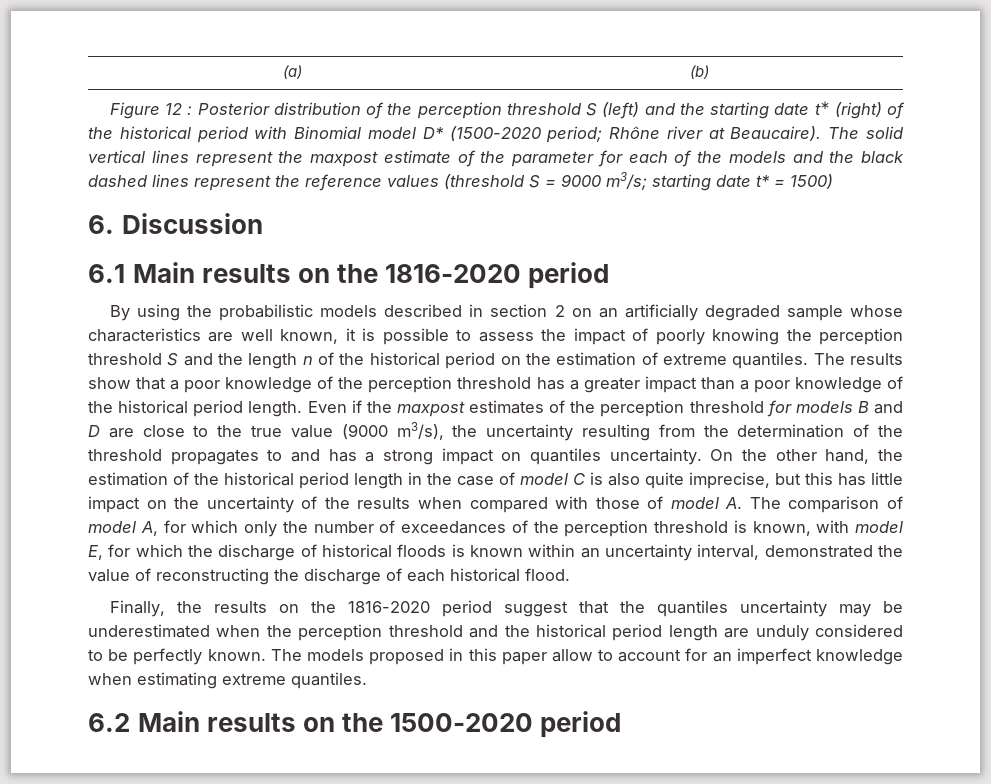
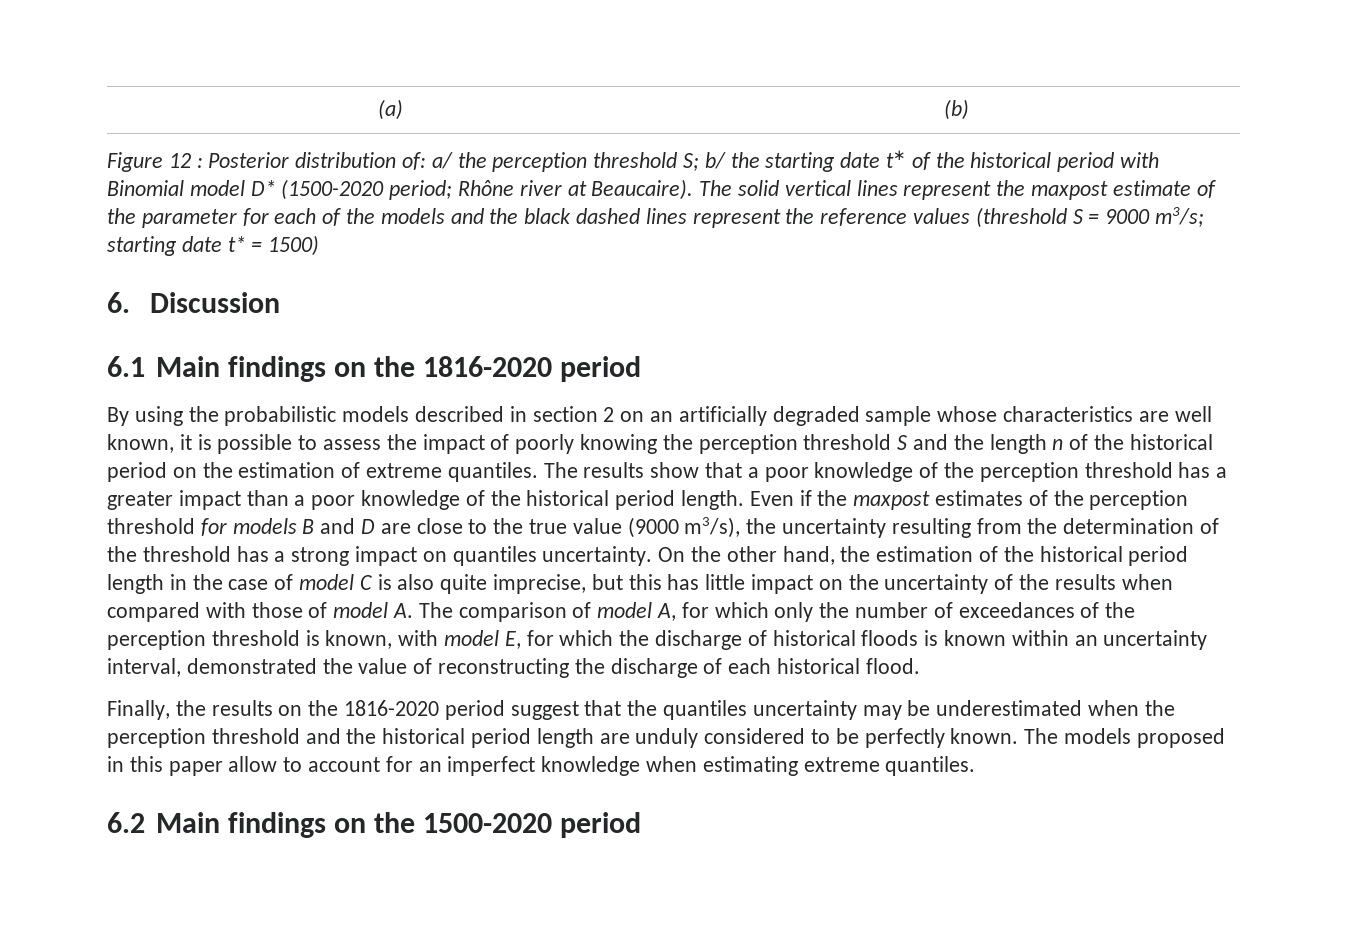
[366,102,676,119] of the perception threshold S (left) and -> [402,152,726,172] of: a/ the perception threshold S; b/
[834,102,882,119] (right) -> (907, 159) none
[202,264,292,283] results -> [227,356,326,382] findings
[170,449,320,465] propagates to and -> (231, 554) none
[207,713,297,732] results -> [227,812,326,838] findings

